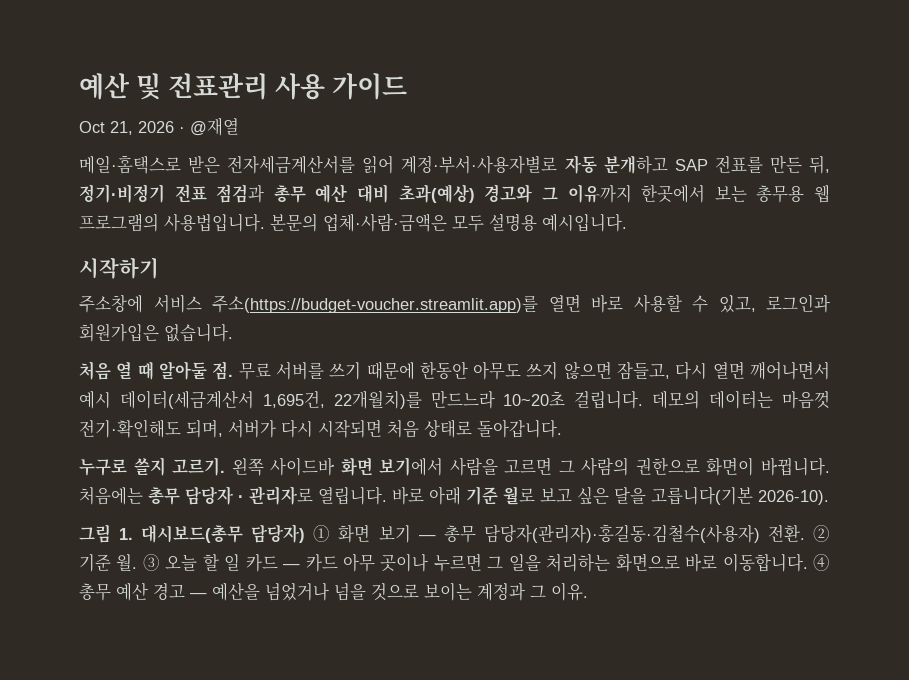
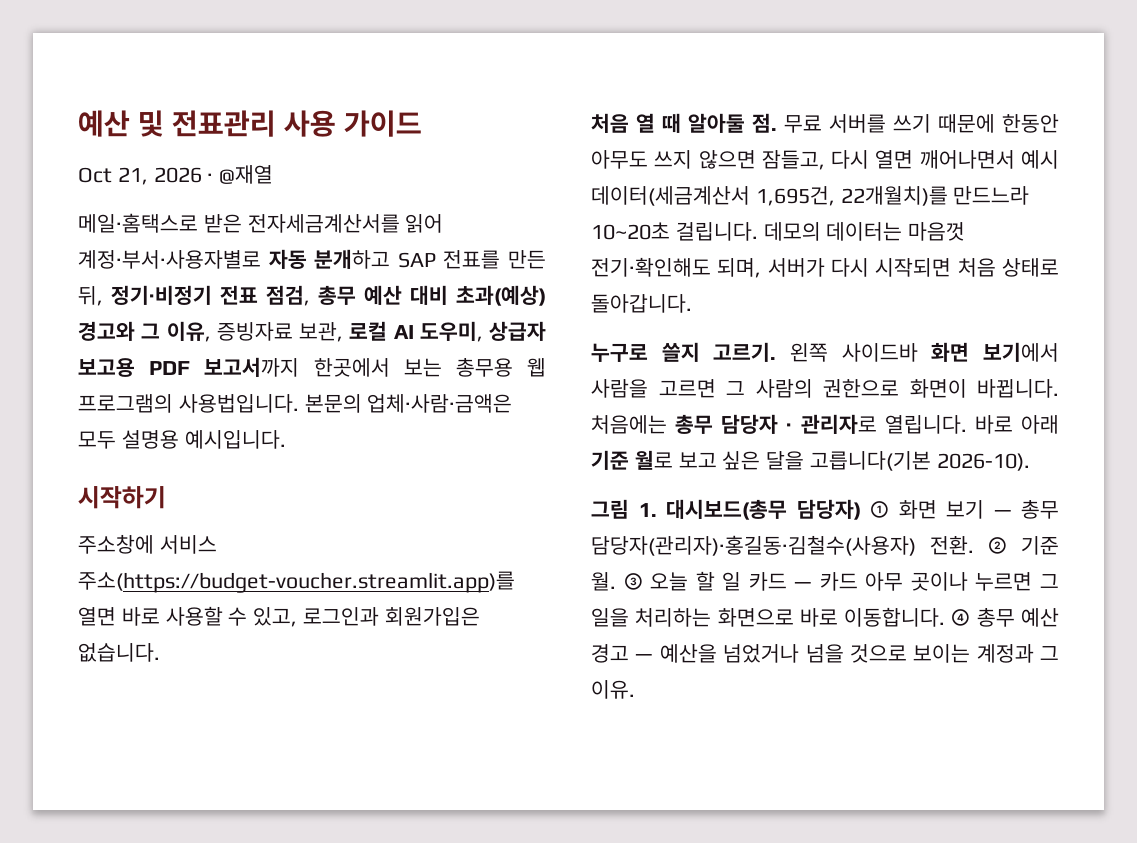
[216,184,265,203] 점검과 -> [266,285,310,306] 점검,
[567,184,632,203] 이유까지 -> [166,321,546,342] [78,357,300,377] 이유, 증빙자료 보관, 로컬 AI 도우미, 상급자 보고용 PDF 보고서까지

